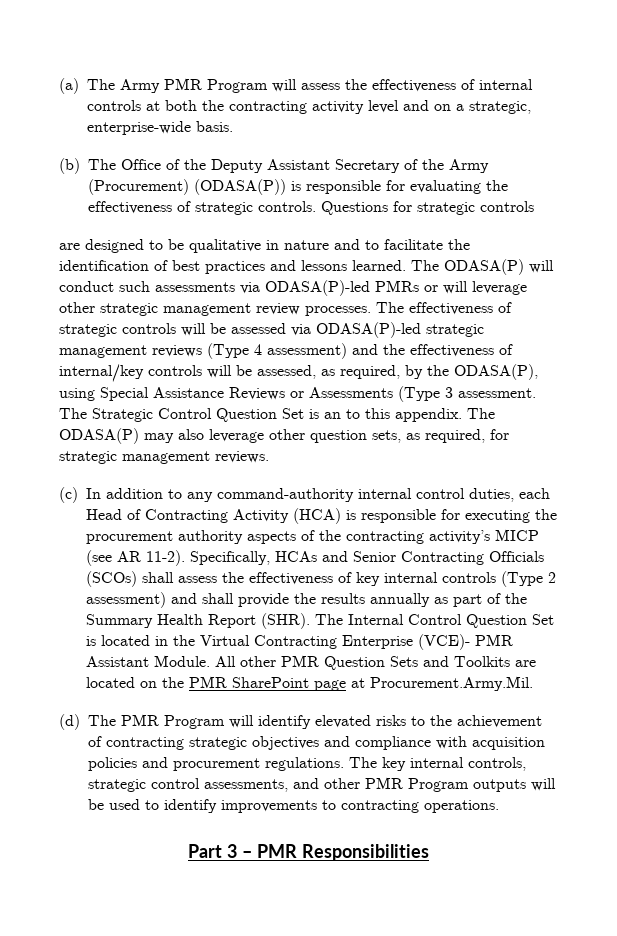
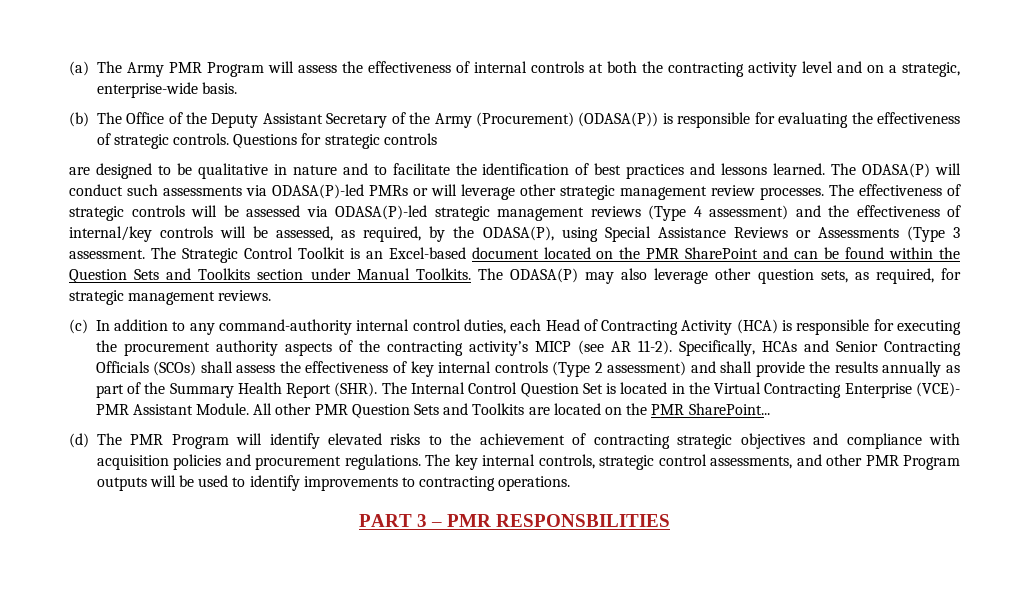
[216,408,462,422] Question Set is an to this appendix. -> [297,247,960,259] [69,268,471,283] Toolkit is an Excel-based document located on the PMR SharePoint and can be found within the Question Sets and Toolkits section under Manual Toolkits.
[232,676,533,691] SharePoint page at Procurement.Army.Mil. -> [688,403,770,415] SharePoint...
[188,844,223,858] Part -> [358,514,412,527] PART
[301,844,429,861] Responsibilities -> [496,514,671,527] RESPONSBILITIES

